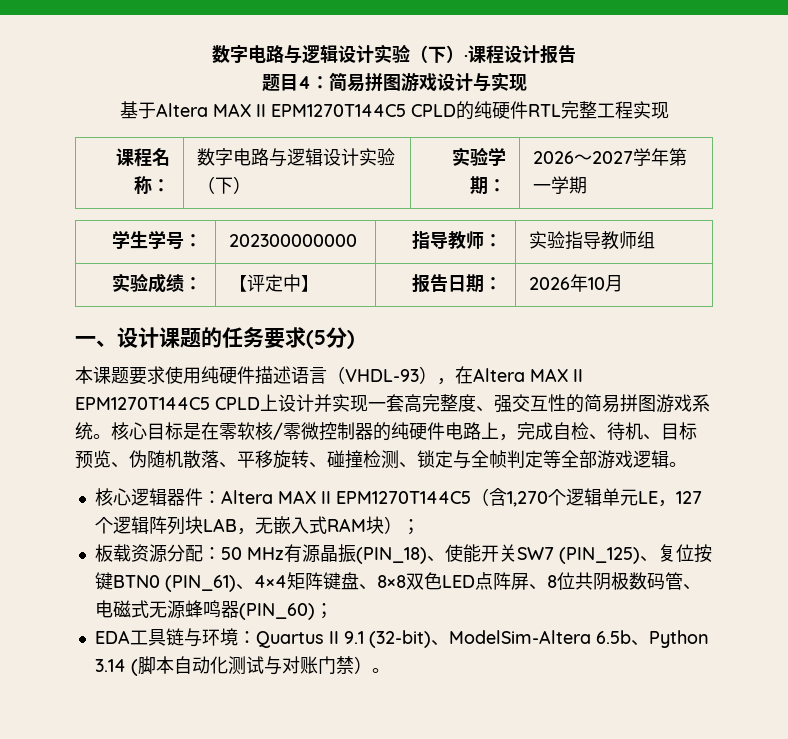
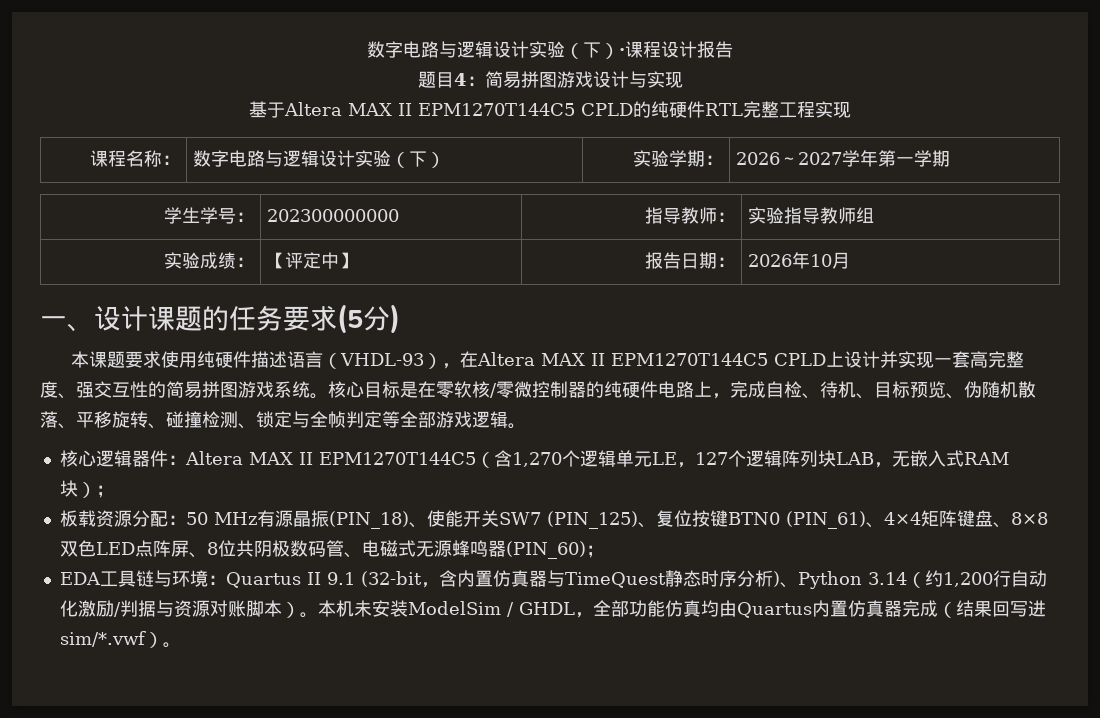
[368,630,709,648] [94,656,354,676] (32-bit)、ModelSim-Altera 6.5b、Python 3.14 (脚本自动化测试与对账门禁 -> [360,570,1047,589] [59,600,1046,618] [59,631,146,647] (32-bit，含内置仿真器与TimeQuest静态时序分析)、Python 3.14（约1,200行自动化激励/判据与资源对账脚本）。本机未安装ModelSim / GHDL，全部功能仿真均由Quartus内置仿真器完成（结果回写进sim/*.vwf

